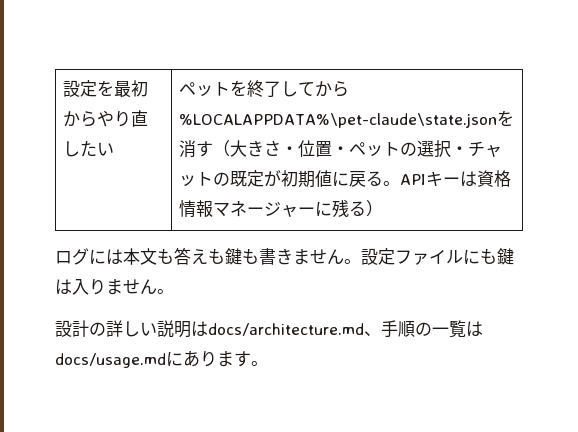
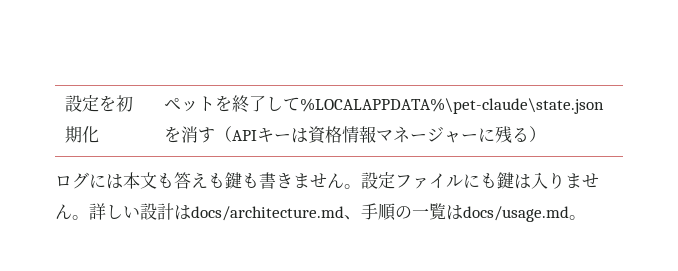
[113,80,148,97] [62,110,148,127] [62,140,114,157] 最初からやり直したい -> [115,95,133,112] [64,126,99,143] 初期化
[314,81,349,97] から -> (300, 104) none
[229,140,502,158] [178,170,400,188] 大きさ・位置・ペットの選択・チャットの既定が初期値に戻る。 -> (232, 134) none
[55,320,191,338] // 設計の詳しい説明 -> [89,203,174,220] 詳しい設計
[166,350,251,367] にあります -> (569, 214) none

